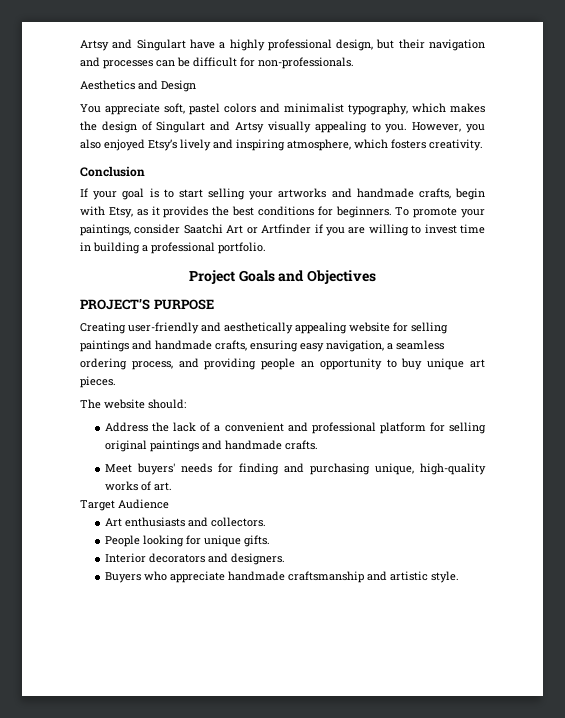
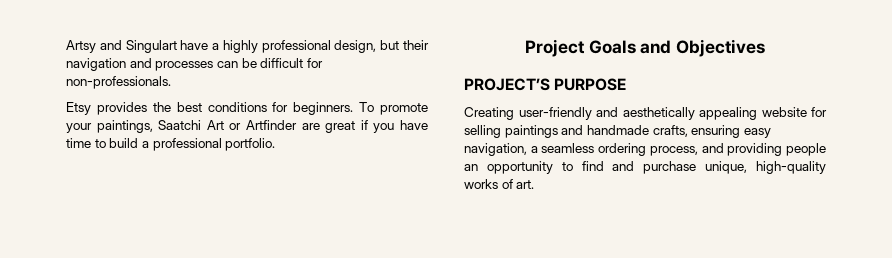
[80,80,196,92] [80,103,485,115] [80,121,485,133] [80,139,483,151] [80,166,145,177] [80,188,486,200] [80,206,160,218] Aesthetics and Design // You appreciate soft, pastel colors and minimalist typography, which makes the design of Singulart and Artsy visually appealing to you. However, you also enjoyed Etsy’s lively and inspiring atmosphere, which fosters creativity. // Conclusion // If your goal is to start selling your artworks and handmade crafts, begin with Etsy, as it -> [66,102,91,115] Etsy
[134,224,181,234] consider -> (153, 126) none
[314,224,486,236] [80,242,140,254] if you are willing to invest time in building -> [301,120,429,133] [66,138,139,148] are great if you have time to build
[401,358,486,370] [80,376,116,388] [80,399,186,409] [105,422,486,434] [105,440,319,452] [105,463,371,475] buy unique art pieces. // The website should: // Address the lack of a convenient and professional platform for selling original paintings and handmade crafts. // Meet buyers' needs for finding and purchasing -> [581,161,697,174] find and purchase
[80,499,169,511] [105,517,267,527] [105,535,271,547] [105,553,286,565] [105,571,460,583] // Target Audience // Art enthusiasts and collectors. // People looking for unique gifts. // Interior decorators and designers. // Buyers who appreciate handmade craftsmanship and artistic style. -> (535, 184) none

